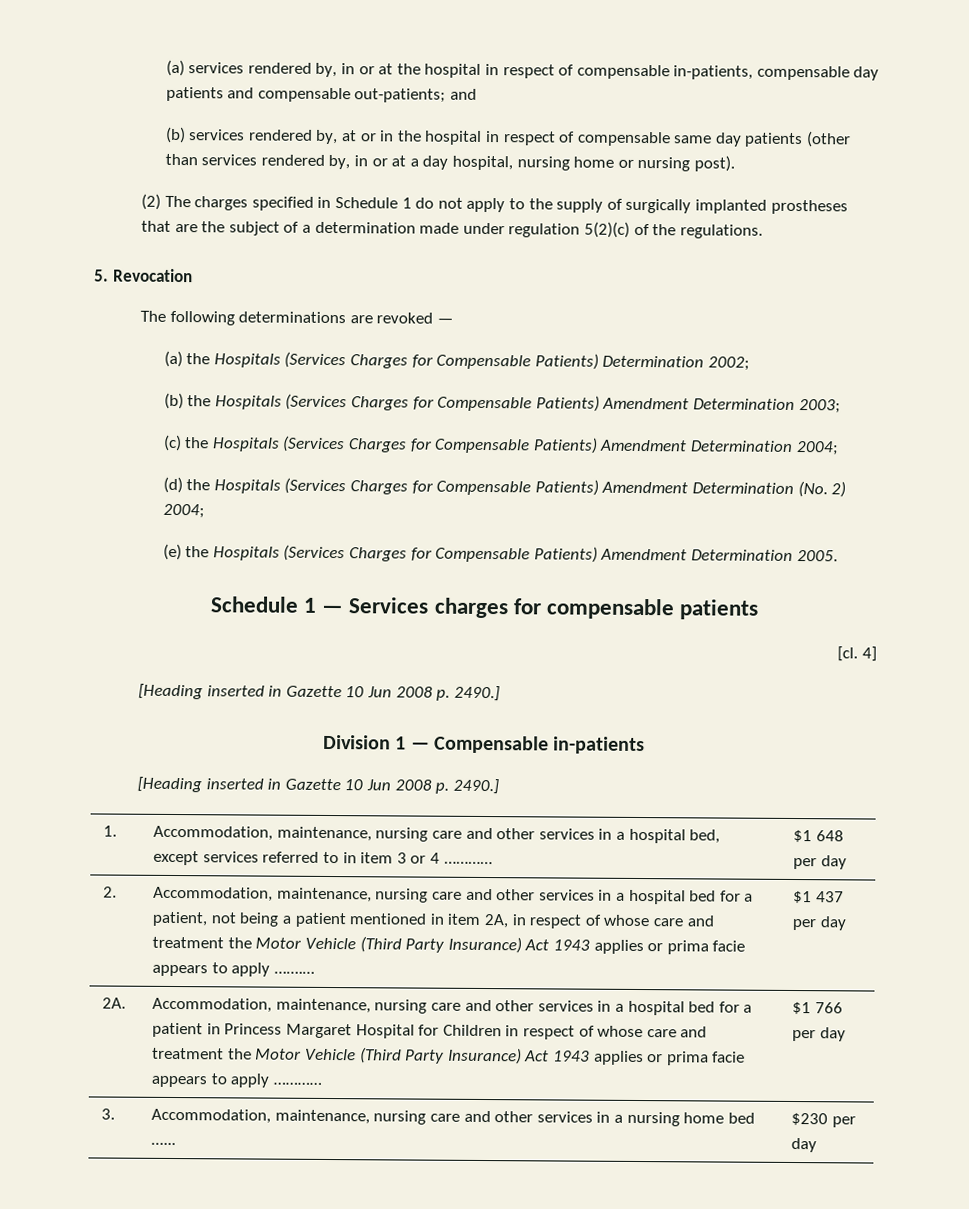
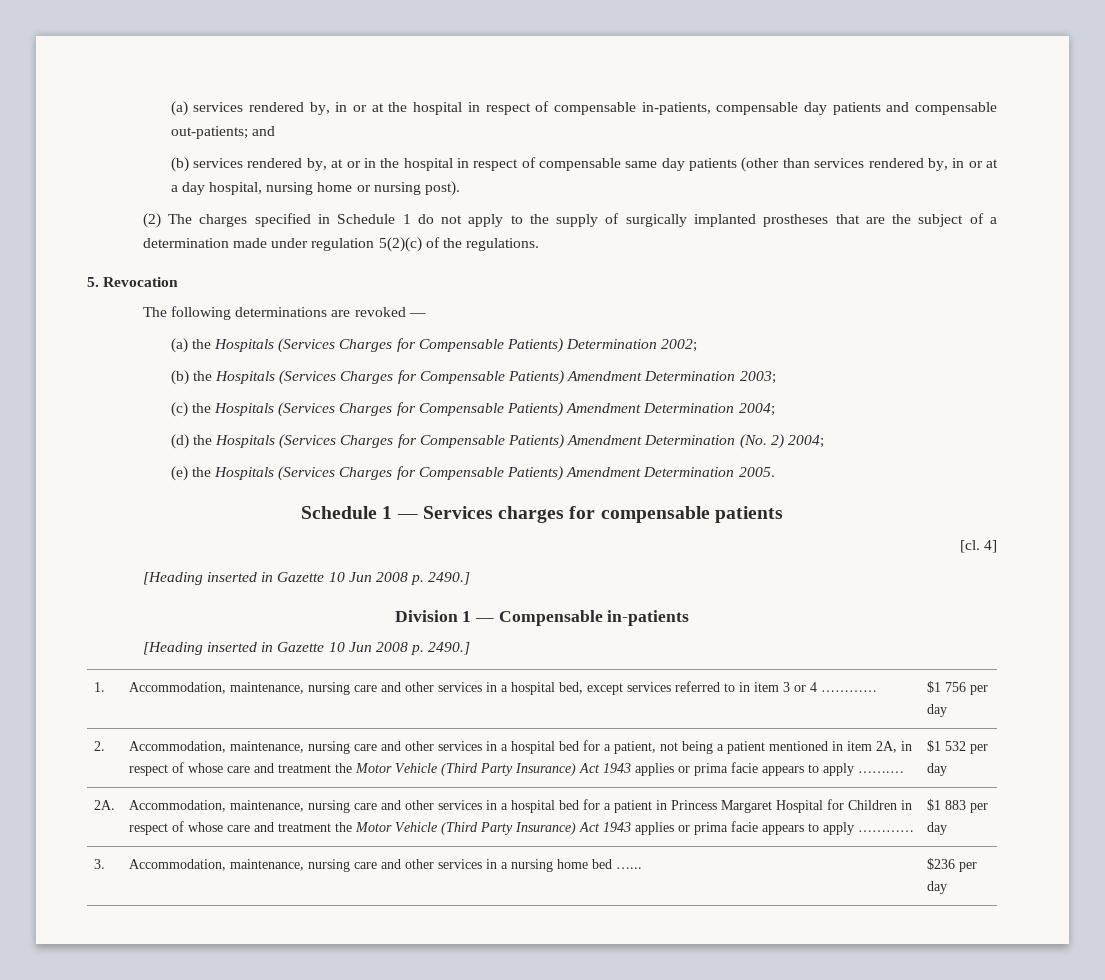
[815,830,844,842] 648 -> [944,682,966,692] 756
[815,891,844,903] 437 -> [944,741,966,751] 532
[814,1002,843,1014] 766 -> [944,800,966,810] 883
[791,1112,829,1126] $230 -> [926,858,955,870] $236

